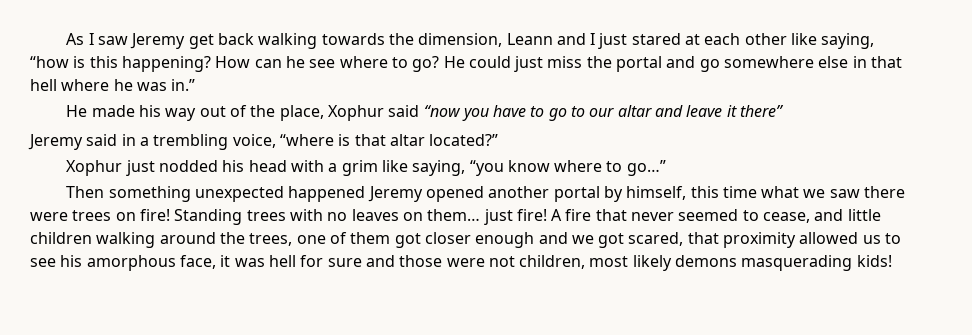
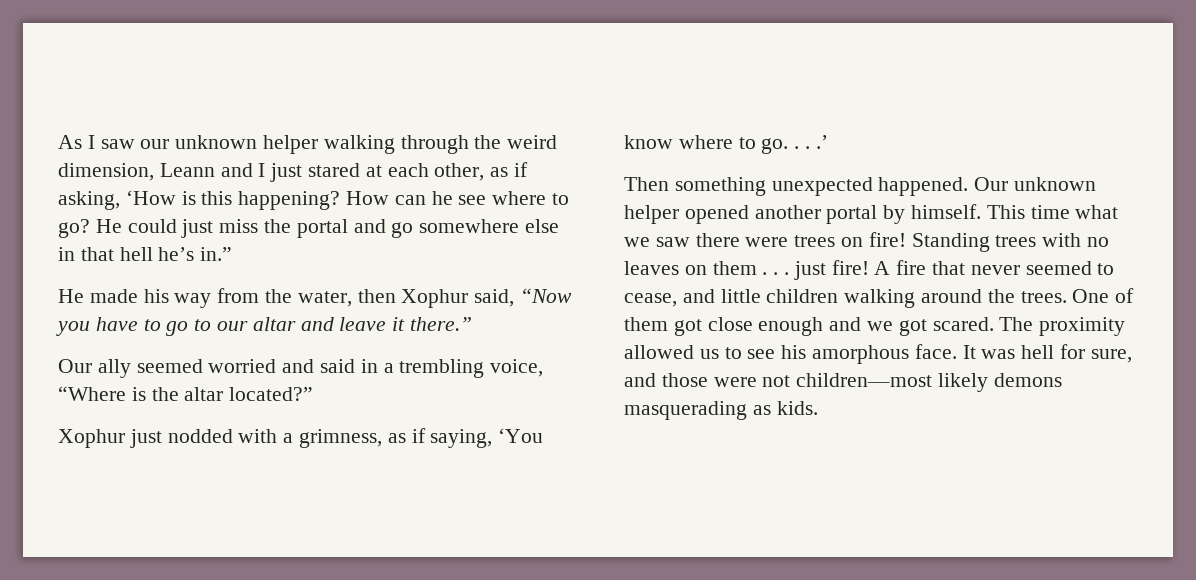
[130,33,414,49] Jeremy get back walking towards the -> [140,135,558,154] our unknown helper walking through the weird
[744,33,875,49] [30,56,69,68] other like saying, “how -> [434,162,529,181] [58,190,176,210] other, as if asking, ‘How
[61,79,167,91] where he was -> [158,247,195,261] he’s
[199,105,461,121] out of the place, Xophur said “now -> [217,288,573,308] from the water, then Xophur said, “Now
[740,105,785,117] [28,134,83,150] there” // Jeremy -> [410,317,473,331] [58,359,315,378] there.” // Our ally seemed worried and
[279,134,386,146] “where is that -> [58,386,179,401] “Where is the
[222,160,666,176] his head with a grim like saying, “you know where to go…” -> [238,428,544,448] [624,135,828,154] with a grimness, as if saying, ‘You know where to go. . . .’
[288,186,423,202] happened Jeremy -> [878,177,1097,196] [624,205,679,224] happened. Our unknown helper
[626,186,719,200] himself, this -> [911,204,1025,219] himself. This
[427,209,481,221] them… -> [712,261,790,275] them . . .
[249,233,326,246] trees, one -> [1020,289,1110,303] trees. One
[424,232,471,244] closer -> [707,317,753,331] close
[628,232,719,246] scared, that -> [932,317,1034,331] scared. The
[179,255,231,269] face, it -> [914,344,976,359] face. It
[327,258,362,267] sure -> [1090,349,1132,363] sure,
[519,255,629,269] children, most -> [796,373,933,387] children—most
[856,255,892,267] kids! -> [752,401,818,415] as kids.

